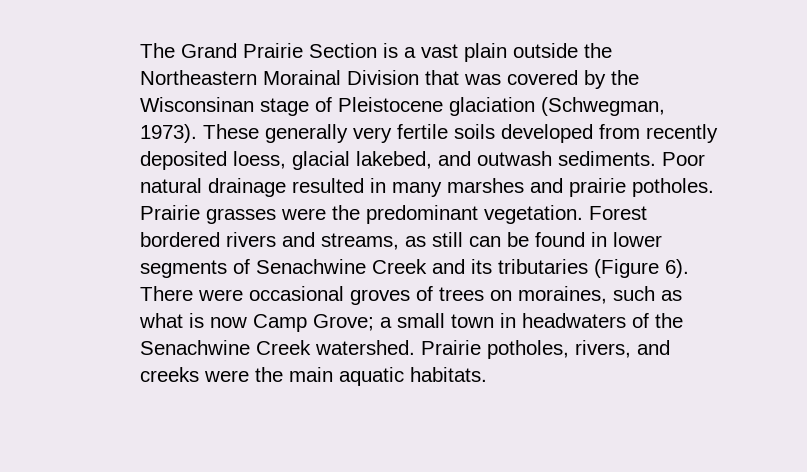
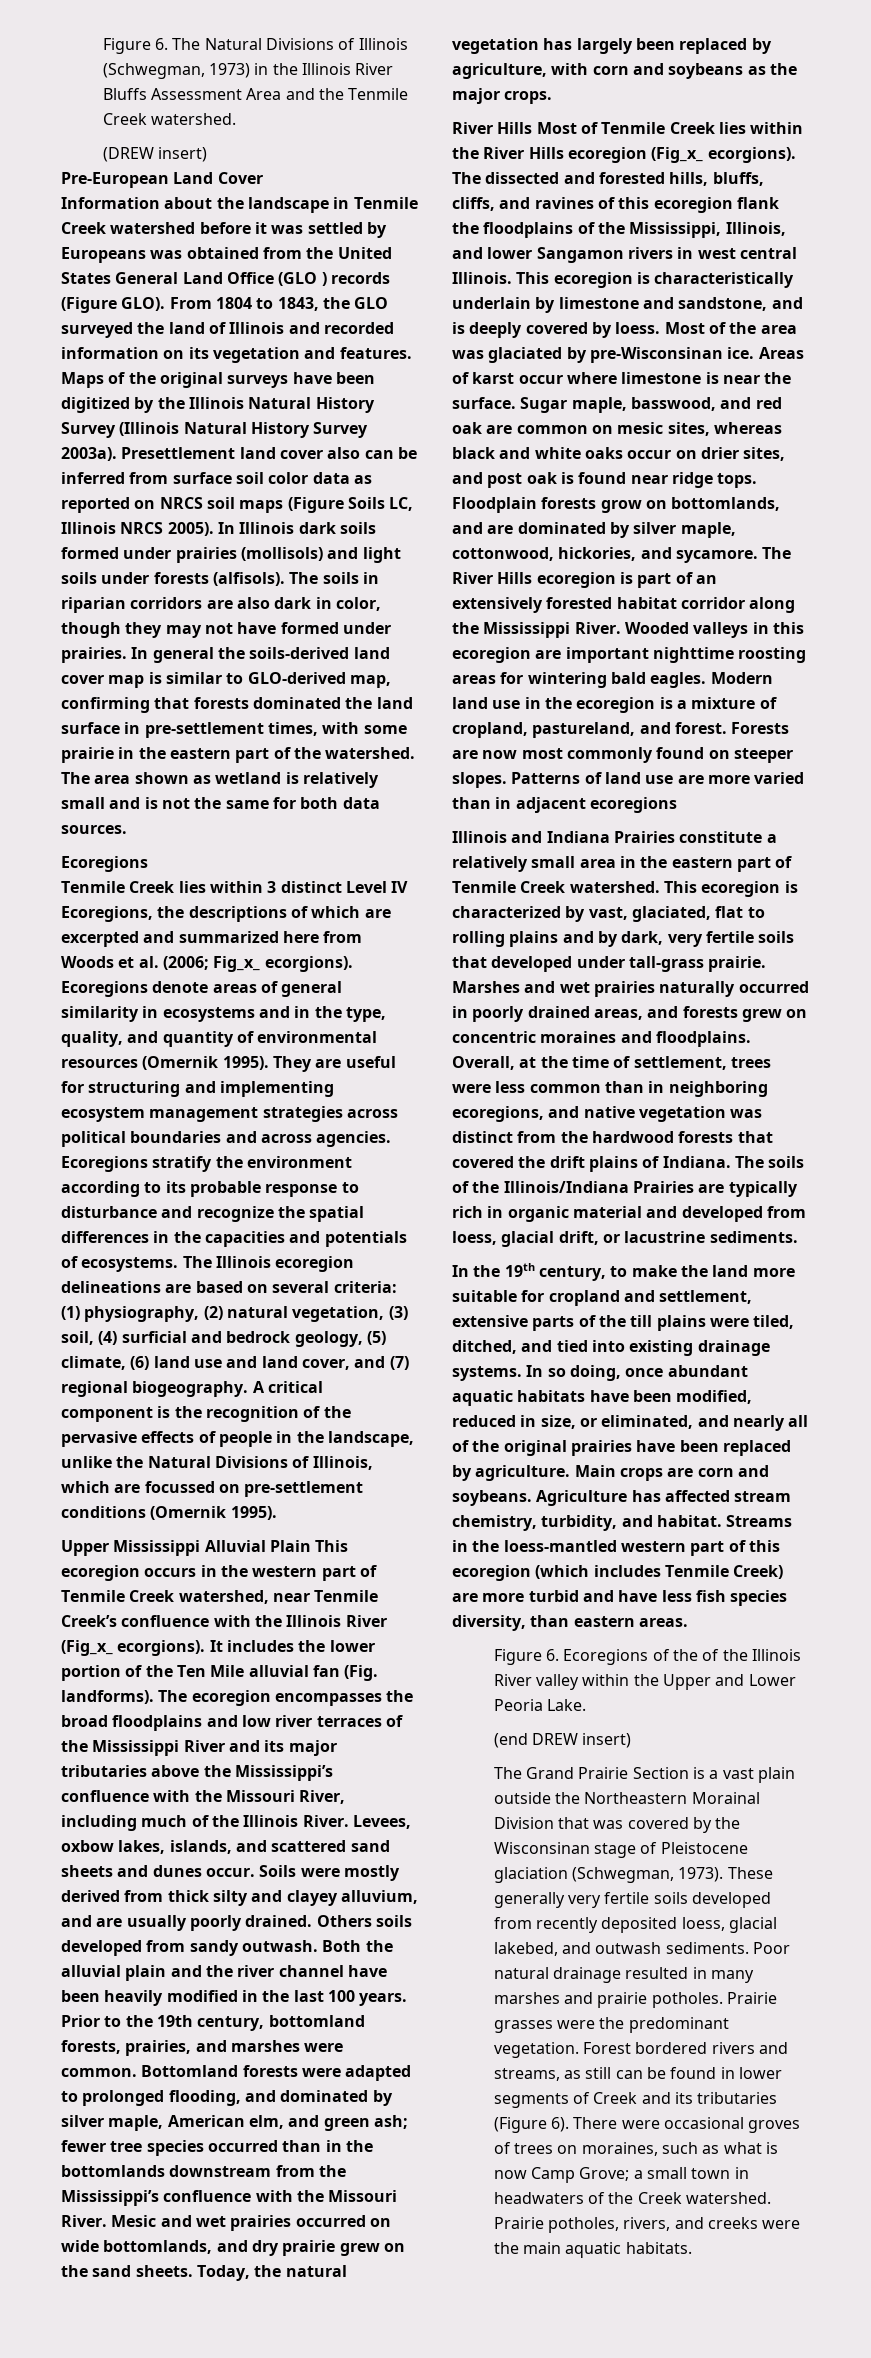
(139, 50) none -> [102,38,408,54] [102,63,394,79] [102,88,409,100] [102,113,237,125] [102,147,208,162] [61,172,263,188] [61,197,418,213] [61,222,387,238] [61,247,392,263] [61,272,390,286] [61,297,389,313] [61,322,394,338] [61,347,412,363] [61,372,375,388] [61,397,375,413] [61,422,369,438] [61,447,417,461] [61,472,372,484] [61,497,414,513] [61,522,376,536] [61,547,401,563] [61,572,379,586] [61,597,381,613] [61,622,391,638] [61,647,390,663] [61,672,391,688] [61,697,413,713] [61,722,407,738] [61,747,416,763] [61,772,379,788] [61,797,380,809] [61,825,127,834] [61,856,148,872] [61,881,409,893] [61,906,391,922] [61,931,363,947] [61,956,353,972] [61,981,343,997] [61,1006,386,1022] [61,1031,378,1047] [61,1056,396,1072] [61,1081,334,1097] [61,1106,398,1122] [61,1131,392,1147] [61,1156,352,1172] [61,1181,359,1197] [61,1206,365,1222] [61,1231,407,1247] [61,1256,355,1272] [61,1281,397,1293] [61,1306,408,1322] [61,1331,386,1347] [61,1356,409,1370] [61,1381,323,1397] [61,1406,351,1422] [61,1431,414,1447] [61,1456,373,1470] [61,1481,364,1497] [61,1506,277,1520] [61,1540,349,1556] [61,1565,377,1581] [61,1590,379,1604] [61,1615,387,1627] [61,1640,375,1656] [61,1665,379,1681] [61,1690,414,1706] [61,1715,403,1731] [61,1740,337,1756] [61,1765,333,1781] [61,1790,346,1804] [61,1815,411,1831] [61,1840,390,1854] [61,1865,400,1881] [61,1890,418,1906] [61,1915,412,1931] [61,1940,393,1956] [61,1965,387,1981] [61,1990,408,2006] [61,2015,365,2031] [61,2040,344,2056] [61,2065,412,2081] [61,2090,393,2106] [61,2115,408,2131] [61,2140,373,2156] [61,2165,346,2177] [61,2190,398,2206] [61,2215,391,2231] [61,2240,405,2256] [61,2265,347,2281] [452,38,772,54] [452,63,797,79] [452,88,553,104] [452,122,804,134] [452,147,796,163] [452,172,764,186] [452,197,779,213] [452,222,786,238] [452,247,797,263] [452,272,795,288] [452,297,803,313] [452,322,797,338] [452,347,804,363] [452,372,792,384] [452,397,782,413] [452,422,782,436] [452,447,786,461] [452,472,758,488] [452,497,781,513] [452,522,736,538] [452,547,792,563] [452,572,717,588] [452,597,796,613] [452,622,804,638] [452,647,807,663] [452,672,773,688] [452,697,777,713] [452,722,790,738] [452,747,793,763] [452,772,805,788] [452,797,677,813] [452,831,777,843] [452,856,793,872] [452,881,798,897] [452,906,765,922] [452,931,795,947] [452,956,767,972] [452,981,809,997] [452,1006,808,1022] [452,1031,751,1047] [452,1056,771,1070] [452,1081,768,1097] [452,1106,763,1122] [452,1131,773,1143] [452,1156,805,1172] [452,1181,798,1197] [452,1206,806,1222] [452,1231,798,1247] [452,1263,795,1281] [452,1290,753,1306] [452,1315,795,1331] [452,1340,770,1356] [452,1365,748,1381] [452,1390,753,1406] [452,1415,809,1431] [452,1440,791,1456] [452,1465,769,1481] [452,1490,792,1506] [452,1515,793,1531] [452,1540,780,1556] [452,1565,784,1581] [452,1590,788,1606] [452,1615,688,1631] [493,1649,802,1665] [493,1674,796,1690] [493,1699,587,1711] [493,1733,632,1748] Figure 6. The Natural Divisions of Illinois (Schwegman, 1973) in the Illinois River Bluffs Assessment Area and the Tenmile Creek watershed. // (DREW insert) // Pre-European Land Cover // Information about the landscape in Tenmile Creek watershed before it was settled by Europeans was obtained from the United States General Land Office (GLO ) records (Figure GLO). From 1804 to 1843, the GLO surveyed the land of Illinois and recorded information on its vegetation and features. Maps of the original surveys have been digitized by the Illinois Natural History Survey (Illinois Natural History Survey 2003a). Presettlement land cover also can be inferred from surface soil color data as reported on NRCS soil maps (Figure Soils LC, Illinois NRCS 2005). In Illinois dark soils formed under prairies (mollisols) and light soils under forests (alfisols). The soils in riparian corridors are also dark in color, though they may not have formed under prairies. In general the soils-derived land cover map is similar to GLO-derived map, confirming that forests dominated the land surface in pre-settlement times, with some prairie in the eastern part of the watershed. The area shown as wetland is relatively small and is not the same for both data sources. // Ecoregions // Tenmile Creek lies within 3 distinct Level IV Ecoregions, the descriptions of which are excerpted and summarized here from Woods et al. (2006; Fig_x_ ecorgions). Ecoregions denote areas of general similarity in ecosystems and in the type, quality, and quantity of environmental resources (Omernik 1995). They are useful for structuring and implementing ecosystem management strategies across political boundaries and across agencies. Ecoregions stratify the environment according to its probable response to disturbance and recognize the spatial differences in the capacities and potentials of ecosystems. The Illinois ecoregion delineations are based on several criteria: (1) physiography, (2) natural vegetation, (3) soil, (4) surficial and bedrock geology, (5) climate, (6) land use and land cover, and (7) regional biogeography. A critical component is the recognition of the pervasive effects of people in the landscape, unlike the Natural Divisions of Illinois, which are focussed on pre-settlement conditions (Omernik 1995). // Upper Mississippi Alluvial Plain This ecoregion occurs in the western part of Tenmile Creek watershed, near Tenmile Creek’s confluence with the Illinois River (Fig_x_ ecorgions). It includes the lower portion of the Ten Mile alluvial fan (Fig. landforms). The ecoregion encompasses the broad floodplains and low river terraces of the Mississippi River and its major tributaries above the Mississippi’s confluence with the Missouri River, including much of the Illinois River. Levees, oxbow lakes, islands, and scattered sand sheets and dunes occur. Soils were mostly derived from thick silty and clayey alluvium, and are usually poorly drained. Others soils developed from sandy outwash. Both the alluvial plain and the river channel have been heavily modified in the last 100 years. Prior to the 19th century, bottomland forests, prairies, and marshes were common. Bottomland forests were adapted to prolonged flooding, and dominated by silver maple, American elm, and green ash; fewer tree species occurred than in the bottomlands downstream from the Mississippi’s confluence with the Missouri River. Mesic and wet prairies occurred on wide bottomlands, and dry prairie grew on the sand sheets. Today, the natural vegetation has largely been replaced by agriculture, with corn and soybeans as the major crops. // River Hills Most of Tenmile Creek lies within the River Hills ecoregion (Fig_x_ ecorgions). The dissected and forested hills, bluffs, cliffs, and ravines of this ecoregion flank the floodplains of the Mississippi, Illinois, and lower Sangamon rivers in west central Illinois. This ecoregion is characteristically underlain by limestone and sandstone, and is deeply covered by loess. Most of the area was glaciated by pre-Wisconsinan ice. Areas of karst occur where limestone is near the surface. Sugar maple, basswood, and red oak are common on mesic sites, whereas black and white oaks occur on drier sites, and post oak is found near ridge tops. Floodplain forests grow on bottomlands, and are dominated by silver maple, cottonwood, hickories, and sycamore. The River Hills ecoregion is part of an extensively forested habitat corridor along the Mississippi River. Wooded valleys in this ecoregion are important nighttime roosting areas for wintering bald eagles. Modern land use in the ecoregion is a mixture of cropland, pastureland, and forest. Forests are now most commonly found on steeper slopes. Patterns of land use are more varied than in adjacent ecoregions // Illinois and Indiana Prairies constitute a relatively small area in the eastern part of Tenmile Creek watershed. This ecoregion is characterized by vast, glaciated, flat to rolling plains and by dark, very fertile soils that developed under tall-grass prairie. Marshes and wet prairies naturally occurred in poorly drained areas, and forests grew on concentric moraines and floodplains. Overall, at the time of settlement, trees were less common than in neighboring ecoregions, and native vegetation was distinct from the hardwood forests that covered the drift plains of Indiana. The soils of the Illinois/Indiana Prairies are typically rich in organic material and developed from loess, glacial drift, or lacustrine sediments. // In the 19th century, to make the land more suitable for cropland and settlement, extensive parts of the till plains were tiled, ditched, and tied into existing drainage systems. In so doing, once abundant aquatic habitats have been modified, reduced in size, or eliminated, and nearly all of the original prairies have been replaced by agriculture. Main crops are corn and soybeans. Agriculture has affected stream chemistry, turbidity, and habitat. Streams in the loess-mantled western part of this ecoregion (which includes Tenmile Creek) are more turbid and have less fish species diversity, than eastern areas. // Figure 6. Ecoregions of the of the Illinois River valley within the Upper and Lower Peoria Lake. // (end DREW insert) //
[255,259,366,274] Senachwine -> (591, 2098) none
[139,340,250,355] Senachwine -> (634, 2198) none

